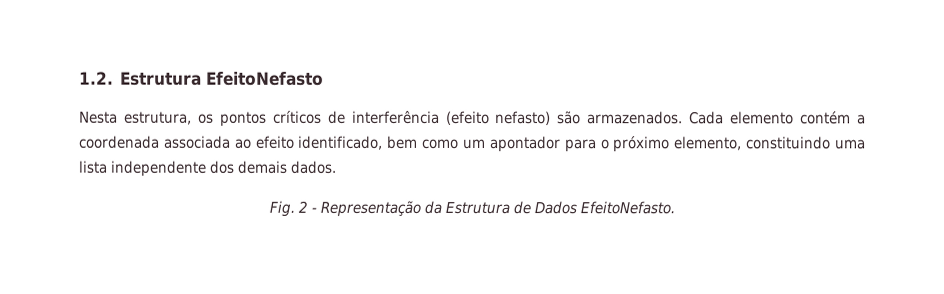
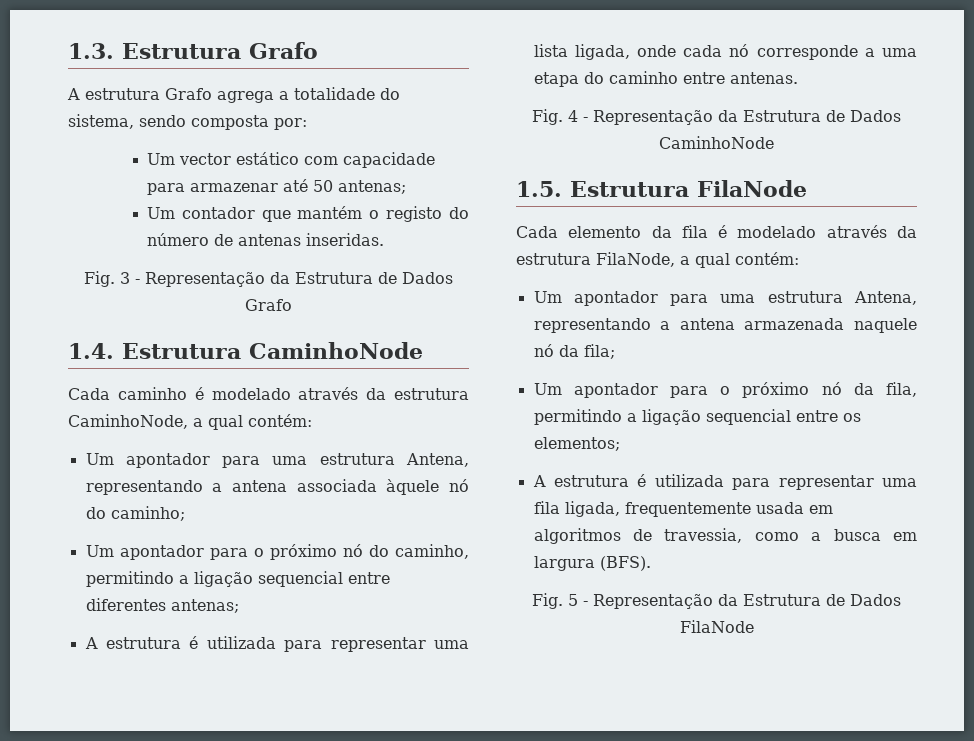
[79,71,325,86] [79,110,867,127] [78,135,866,153] [78,160,336,177] [268,200,675,217] 1.2. Estrutura EfeitoNefasto // Nesta estrutura, os pontos críticos de interferência (efeito nefasto) são armazenados. Cada elemento contém a coordenada associada ao efeito identificado, bem como um apontador para o próximo elemento, constituindo uma lista independente dos demais dados. // Fig. 2 - Representação da Estrutura de Dados EfeitoNefasto. -> [68,42,318,59] [67,87,400,103] [68,114,307,130] [146,152,435,168] [146,179,406,195] [146,206,469,222] [146,233,384,246] [84,271,453,287] [245,299,292,311] [68,342,423,359] [68,387,469,400] [68,414,312,430] [85,453,469,468] [85,479,469,495] [85,506,185,521] [85,544,470,560] [85,571,390,587] [85,598,239,613] [84,636,469,652] [533,44,917,60] [533,71,798,87] [532,109,901,125] [659,136,774,149] [516,180,807,197] [516,225,917,238] [516,252,799,268] [533,291,917,306] [533,318,917,333] [533,344,615,359] [533,382,917,398] [533,409,861,425] [533,437,620,451] [532,474,917,490] [533,501,833,517] [533,528,917,544] [533,556,651,571] [532,593,901,609] [679,620,754,633] 1.3. Estrutura Grafo // A estrutura Grafo agrega a totalidade do sistema, sendo composta por: // Um vector estático com capacidade para armazenar até 50 antenas; // Um contador que mantém o registo do número de antenas inseridas. // Fig. 3 - Representação da Estrutura de Dados Grafo // 1.4. Estrutura CaminhoNode // Cada caminho é modelado através da estrutura CaminhoNode, a qual contém: // Um apontador para uma estrutura Antena, representando a antena associada àquele nó do caminho; // Um apontador para o próximo nó do caminho, permitindo a ligação sequencial entre diferentes antenas; // A estrutura é utilizada para representar uma lista ligada, onde cada nó corresponde a uma etapa do caminho entre antenas. // Fig. 4 - Representação da Estrutura de Dados CaminhoNode // 1.5. Estrutura FilaNode // Cada elemento da fila é modelado através da estrutura FilaNode, a qual contém: // Um apontador para uma estrutura Antena, representando a antena armazenada naquele nó da fila; // Um apontador para o próximo nó da fila, permitindo a ligação sequencial entre os elementos; // A estrutura é utilizada para representar uma fila ligada, frequentemente usada em algoritmos de travessia, como a busca em largura (BFS). // Fig. 5 - Representação da Estrutura de Dados FilaNode

